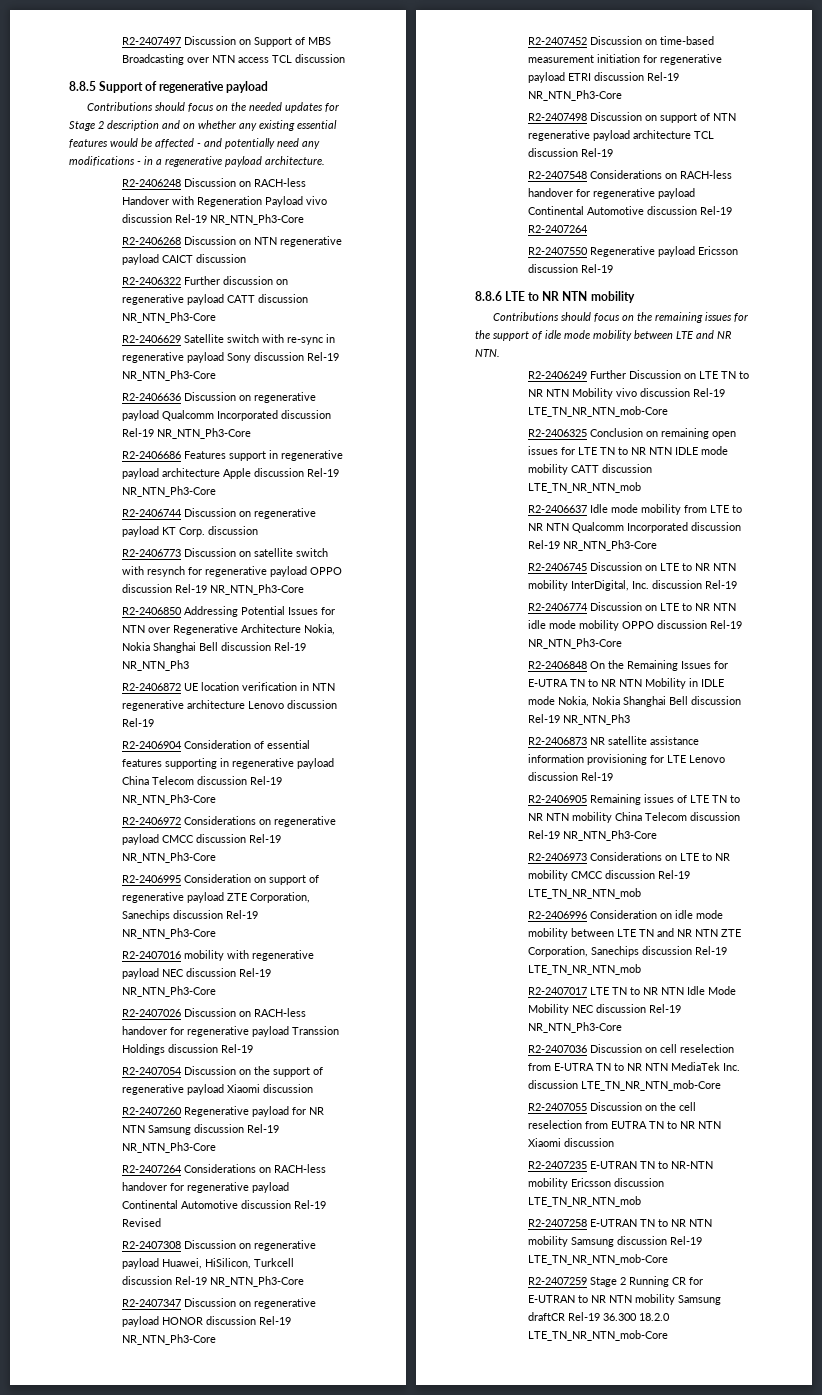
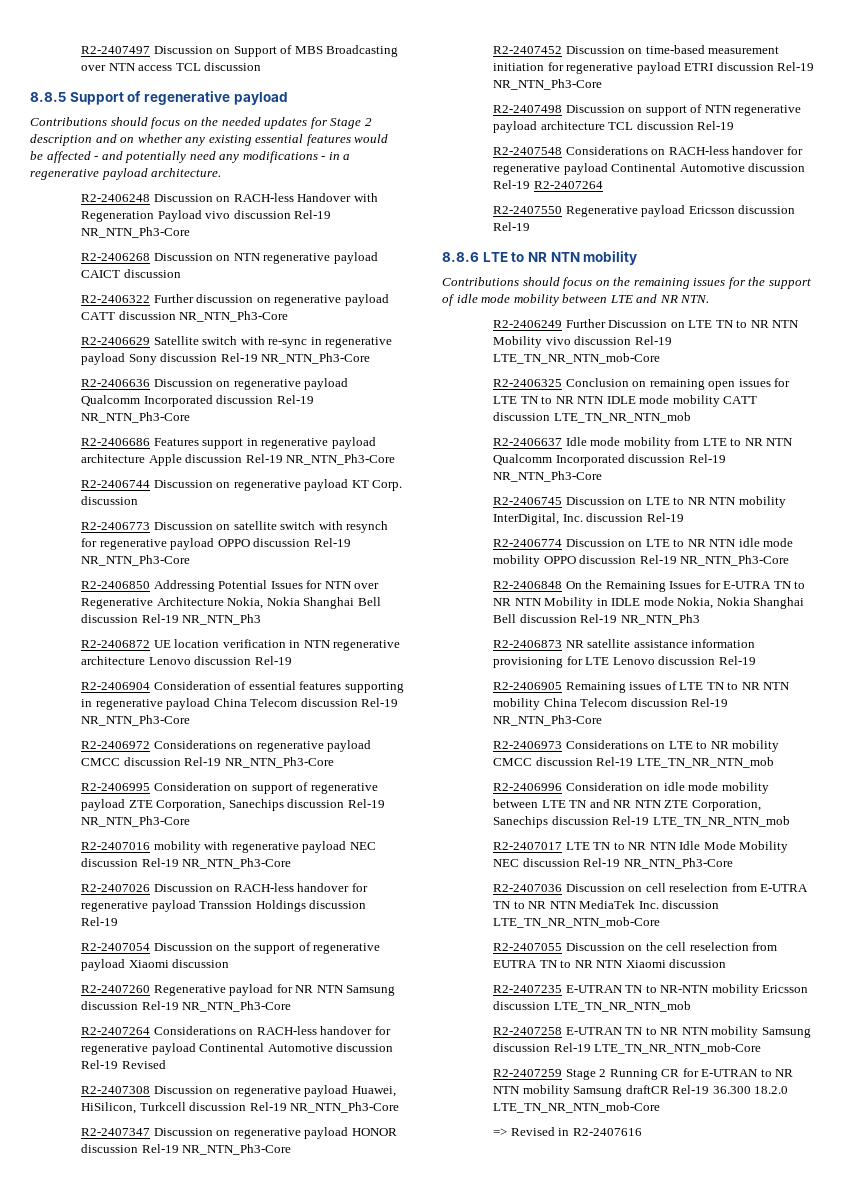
(669, 1335) none -> [493,1127,642,1136] // => Revised in R2-2407616

